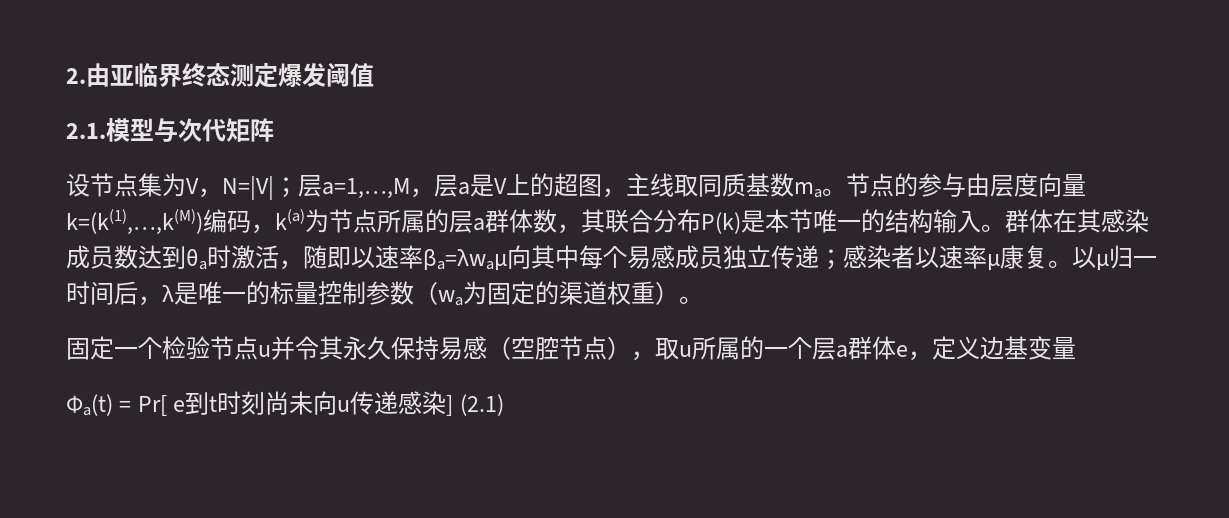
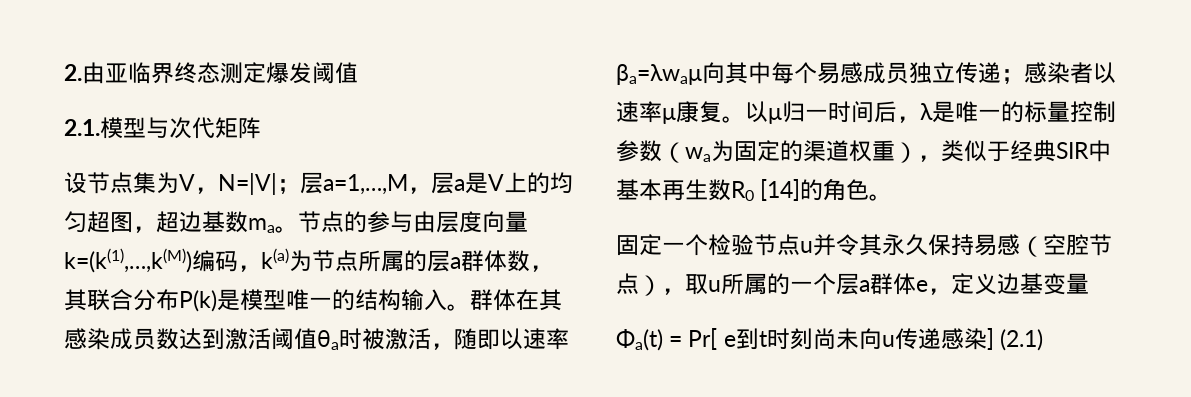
[554,173,746,198] 超图，主线取同质 -> [550,172,573,193] [64,211,202,233] 均匀超图，超边
[765,209,813,233] 本节 -> [240,289,286,311] 模型
[186,245,231,270] θa时 -> [225,328,385,350] 激活阈值θa时被
(679, 293) none -> [918,140,1111,162] [616,178,870,201] ，类似于经典SIR中基本再生数R0 [14]的角色

